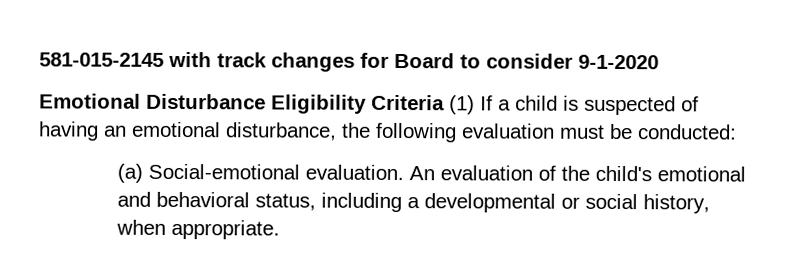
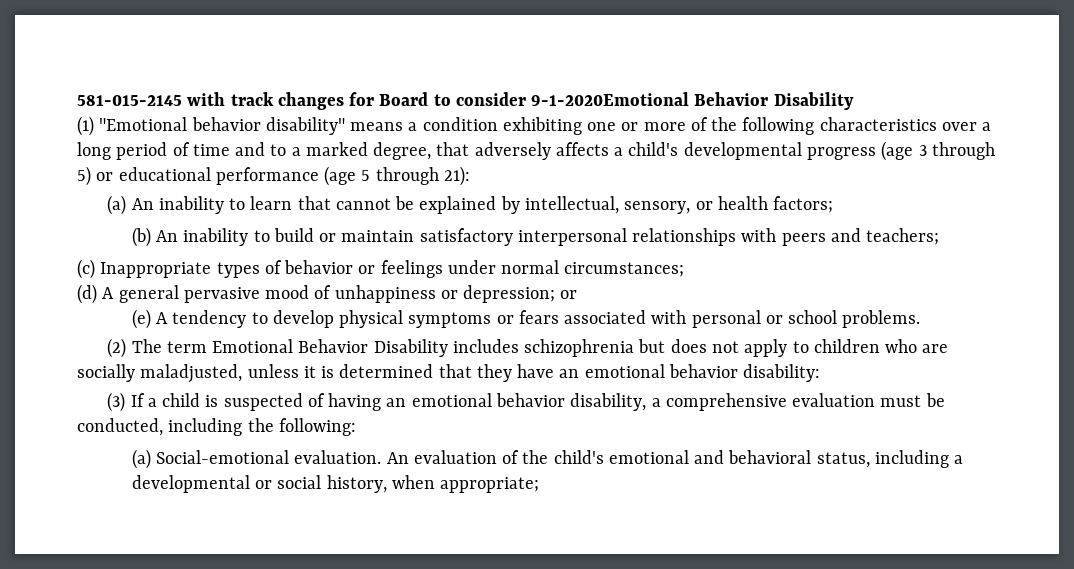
[578,54,659,70] [39,93,475,115] 9-1-2020 // Emotional Disturbance Eligibility Criteria (1) -> [531,92,854,110] [77,116,992,136] [77,141,995,161] [77,166,470,186] [107,195,834,215] [131,227,940,247] [77,259,685,279] [77,284,578,304] [131,309,921,329] [107,338,949,358] [77,364,821,383] [107,392,126,412] 9-1-2020Emotional Behavior Disability // (1) "Emotional behavior disability" means a condition exhibiting one or more of the following characteristics over a long period of time and to a marked degree, that adversely affects a child's developmental progress (age 3 through 5) or educational performance (age 5 through 21): // (a) An inability to learn that cannot be explained by intellectual, sensory, or health factors; // (b) An inability to build or maintain satisfactory interpersonal relationships with peers and teachers; // (c) Inappropriate types of behavior or feelings under normal circumstances; // (d) A general pervasive mood of unhappiness or depression; or // (e) A tendency to develop physical symptoms or fears associated with personal or school problems. // (2) The term Emotional Behavior Disability includes schizophrenia but does not apply to children who are socially maladjusted, unless it is determined that they have an emotional behavior disability: // (3)
[225,122,737,143] disturbance, the following evaluation must be conducted: -> [495,393,945,411] [77,418,356,436] behavior disability, a comprehensive evaluation must be conducted, including the following:
[170,219,280,240] appropriate. -> [440,477,540,493] appropriate;

